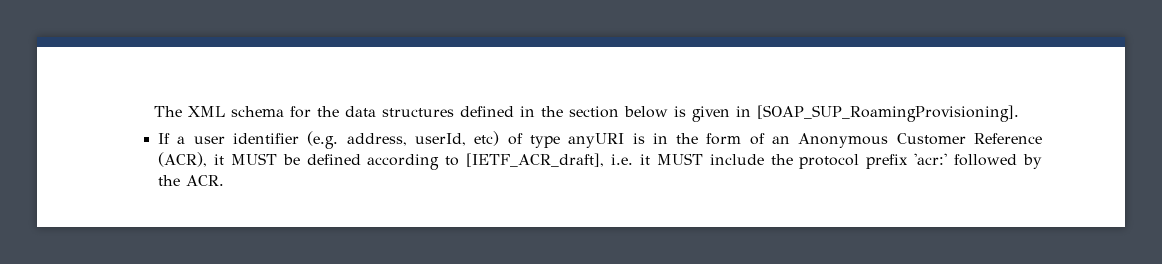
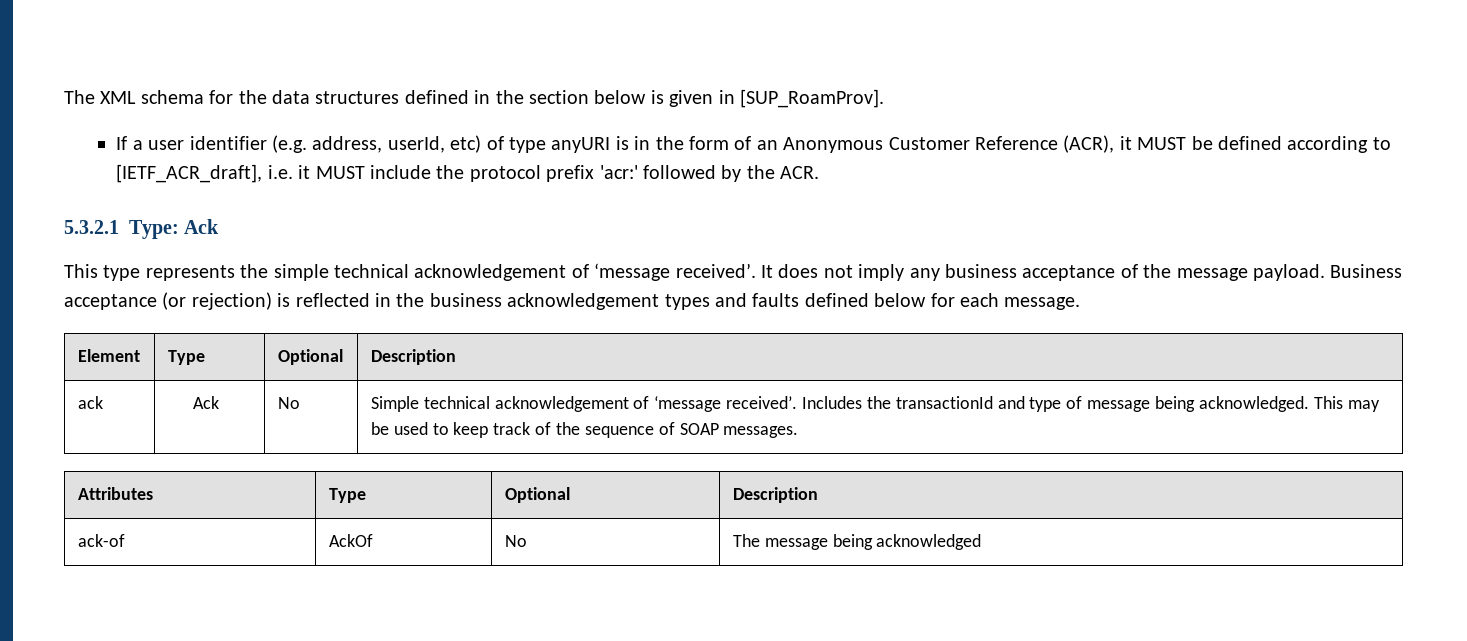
[757,105,1020,122] [SOAP_SUP_RoamingProvisioning]. -> [739,89,884,108] [SUP_RoamProv].
(225, 180) none -> [64,219,220,239] [64,263,1403,281] [64,292,1081,310] [77,349,140,362] [167,350,205,365] [277,349,343,365] [370,349,456,365] [77,396,103,409] [192,396,219,409] [277,397,300,409] [370,396,1380,412] [370,422,799,438] [77,487,153,500] [328,488,366,503] [504,487,570,503] [732,487,818,503] [77,534,125,547] [328,534,373,547] [504,535,527,547] [732,534,982,550] // 5.3.2.1 Type: Ack // This type represents the simple technical acknowledgement of ‘message received’. It does not imply any business acceptance of the message payload. Business acceptance (or rejection) is reflected in the business acknowledgement types and faults defined below for each message. // Element | Type | Optional | Description // ack | Ack | No | Simple technical acknowledgement of ‘message received’. Includes the transactionId and type of message being acknowledged. This may be used to keep track of the sequence of SOAP messages. // Attributes | Type | Optional | Description // ack-of | AckOf | No | The message being acknowledged

